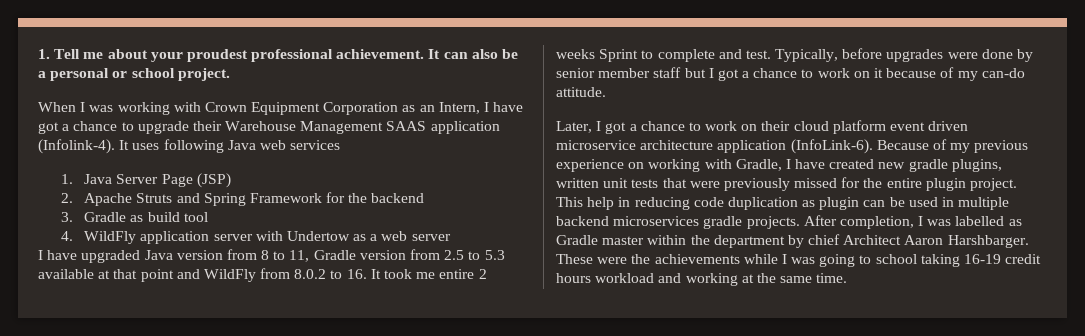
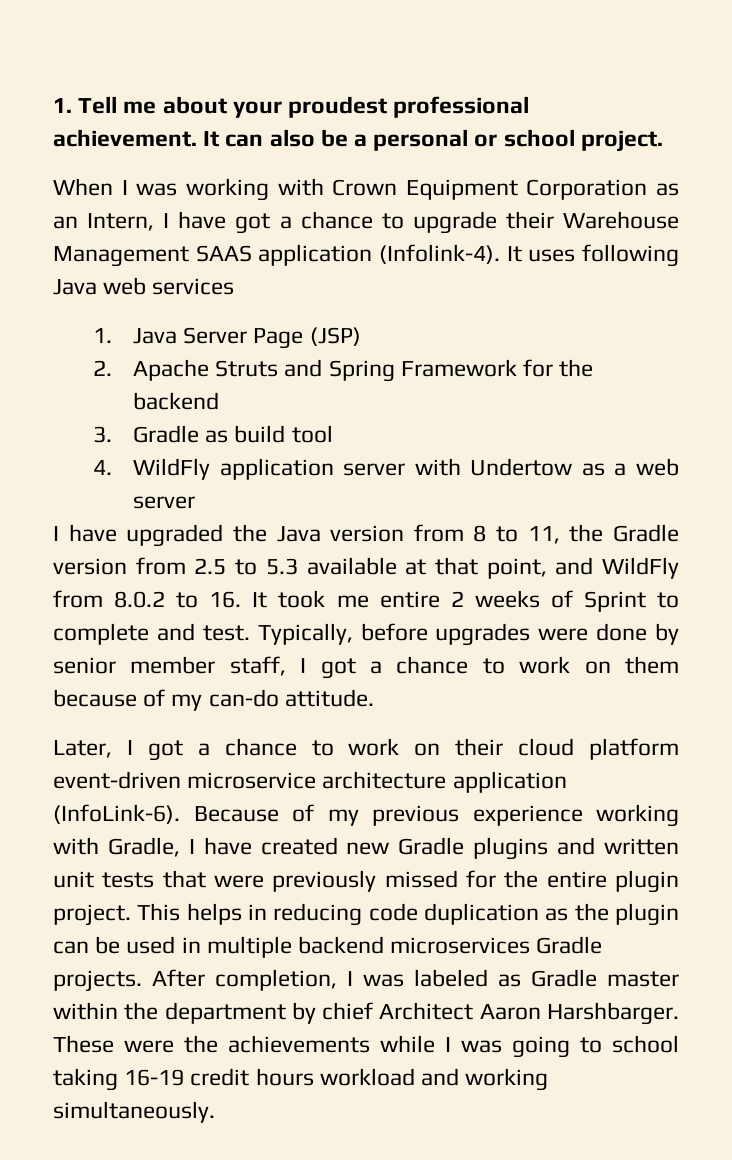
(141, 256) none -> [232,524,267,542] the
(310, 256) none -> [569,524,604,542] the
[140,269,174,282] point -> [486,558,547,579] point,
(595, 54) none -> [550,590,573,608] of
[653,67,884,81] staff but I got a chance to work on it -> [229,656,679,679] staff, I got a chance to work on them
[890,121,969,131] event driven -> [53,771,181,789] event-driven
[628,162,645,169] on -> (583, 815) none
[908,159,1002,172] gradle plugins, -> [398,837,596,860] Gradle plugins and
[587,197,615,210] help -> [186,903,242,925] helps
(816, 203) none -> [574,903,609,921] the
[703,216,743,229] gradle -> [536,936,603,954] Gradle
[955,216,1005,226] labelled -> [414,969,488,987] labeled
[741,273,848,283] at the same time. -> [53,1101,215,1123] simultaneously.

